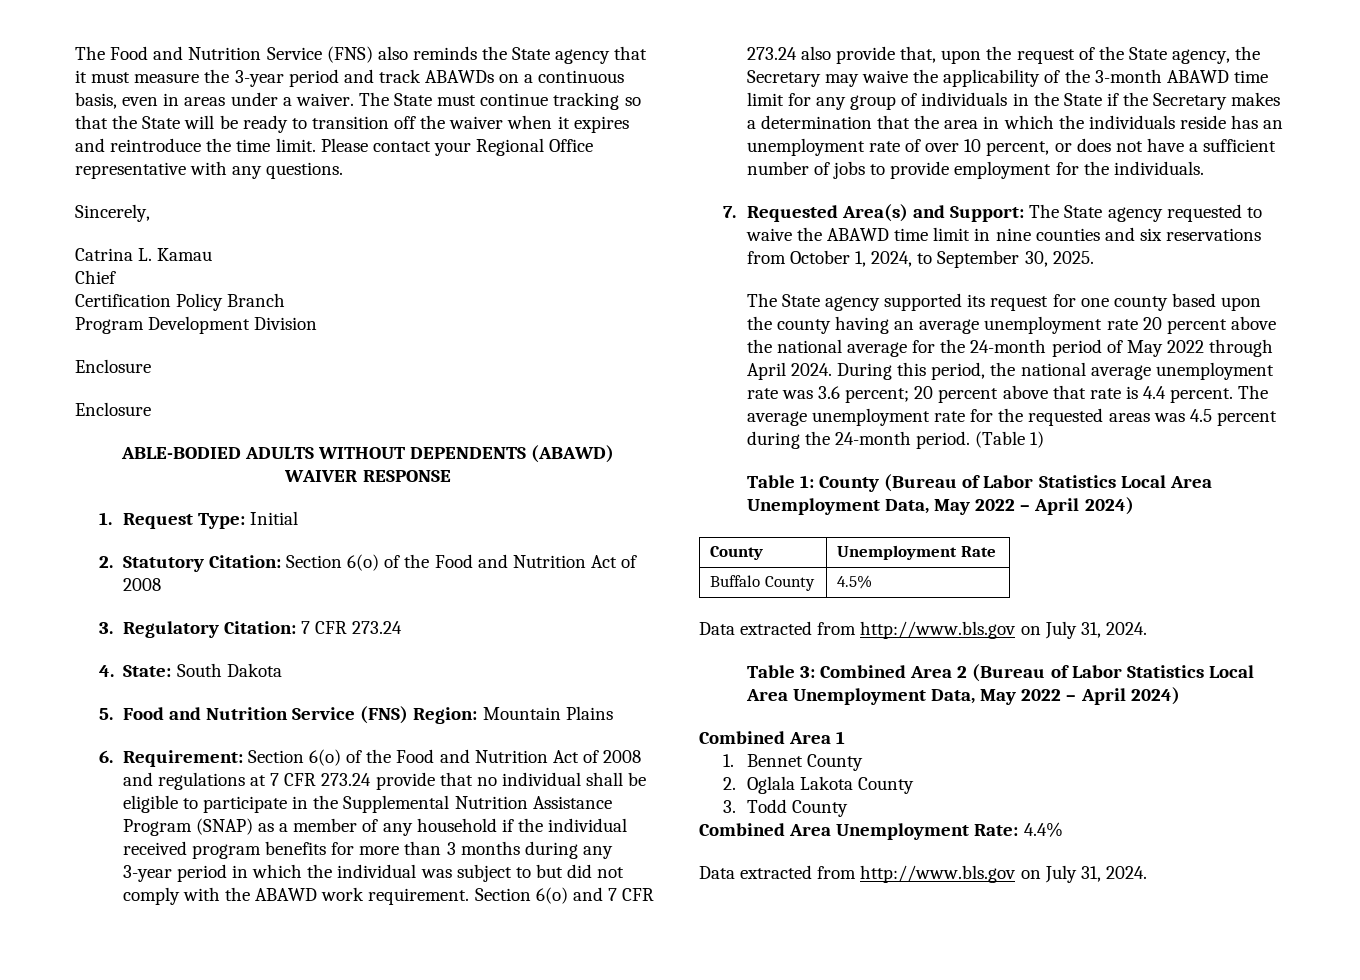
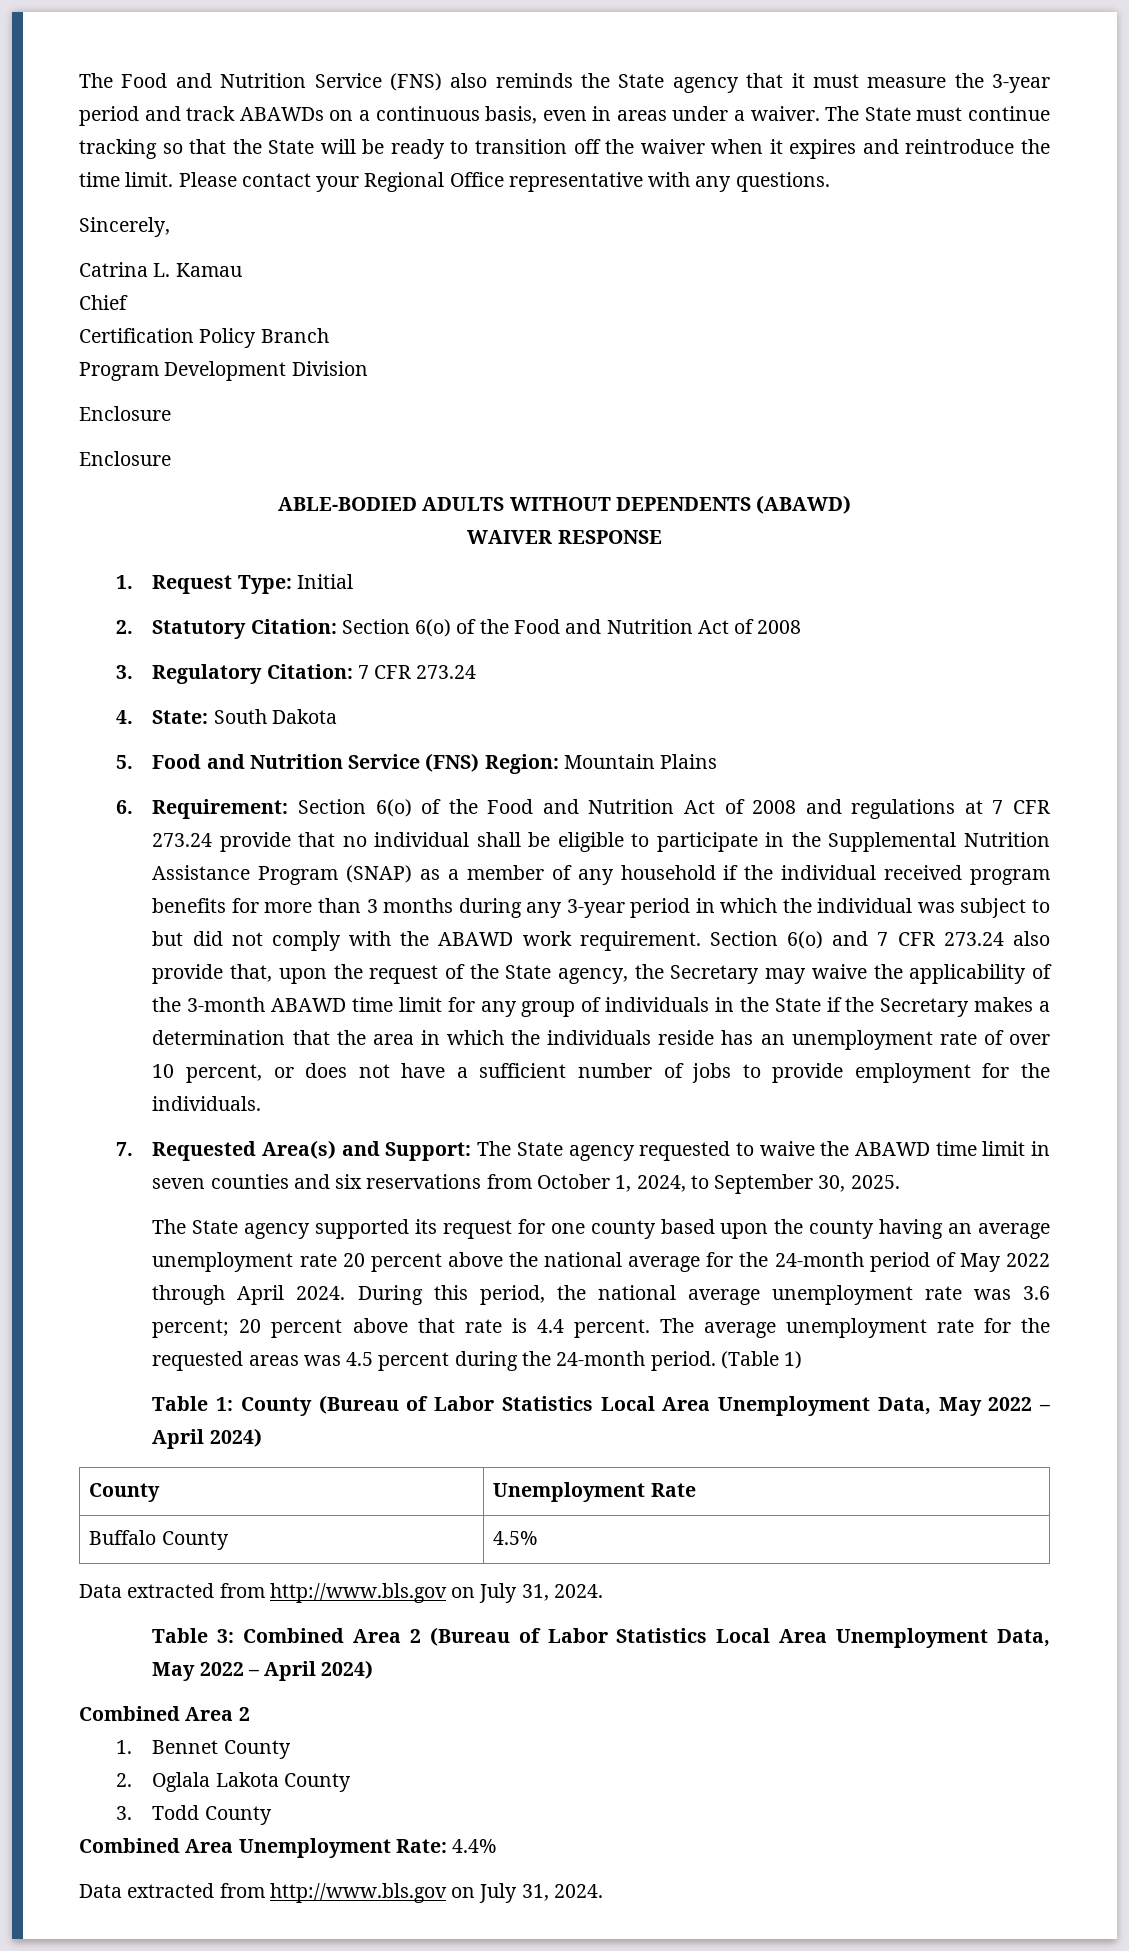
[995,228,1031,241] nine -> [152,1178,206,1189] seven
[836,731,846,744] 1 -> [238,1707,250,1721] 2

